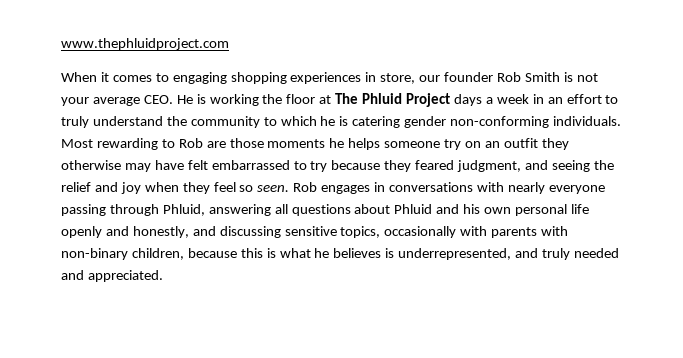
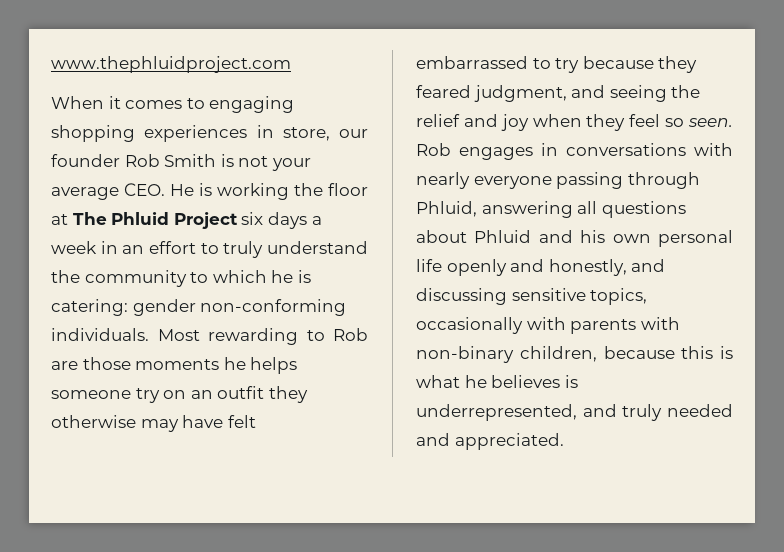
(451, 100) none -> [241,212,264,225] six
[352,116,401,128] catering -> [51,299,128,316] catering:

